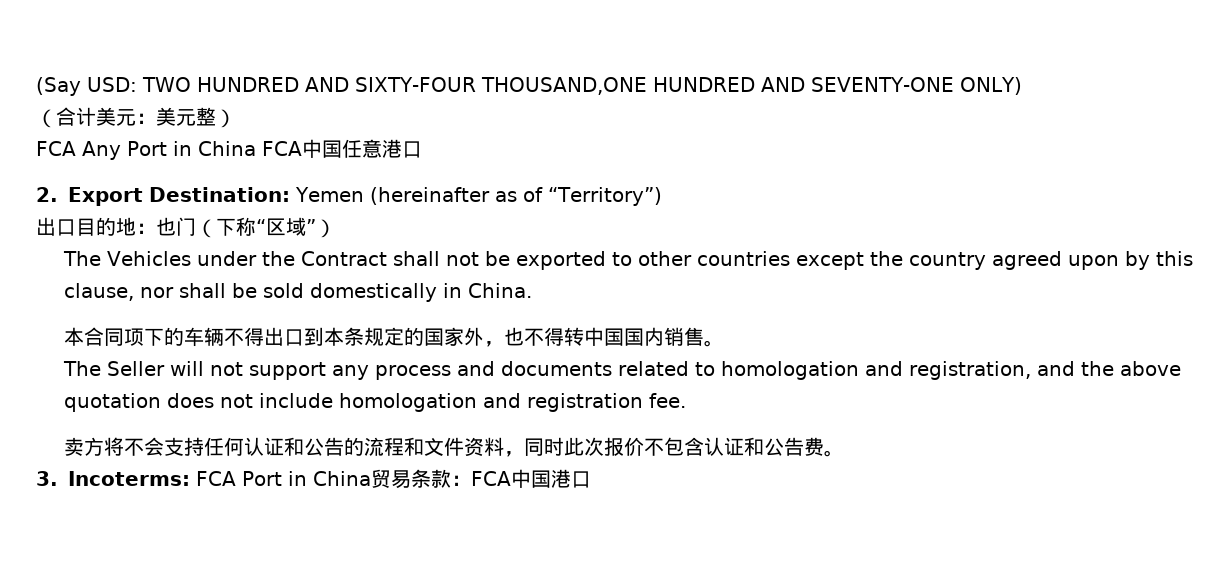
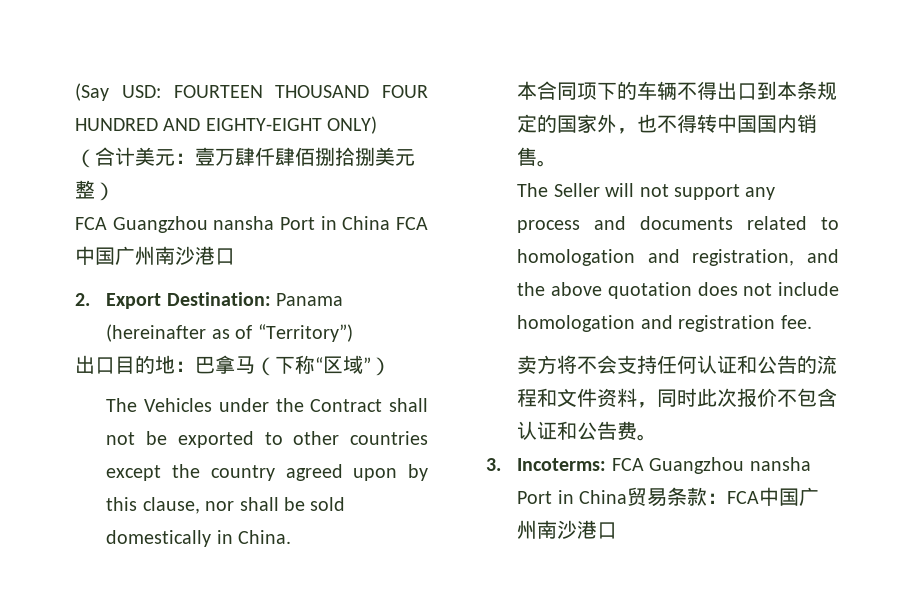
[142,77,954,95] TWO HUNDRED AND SIXTY-FOUR THOUSAND,ONE HUNDRED AND SEVENTY-ONE -> [173,85,428,98] [75,118,322,131] FOURTEEN THOUSAND FOUR HUNDRED AND EIGHTY-EIGHT
(156, 118) none -> [195,147,375,166] 壹万肆仟肆佰捌拾捌
[82,141,121,160] Any -> [112,216,275,233] Guangzhou nansha
[341,139,382,158] 任意 -> [115,246,195,266] 广州南沙
[295,187,364,202] Yemen -> [276,293,344,306] Panama
[156,217,196,236] 也门 -> [195,355,255,374] 巴拿马
(236, 478) none -> [649,457,811,474] Guangzhou nansha
(551, 479) none -> [799,487,820,506] [517,520,578,540] 广州南沙

